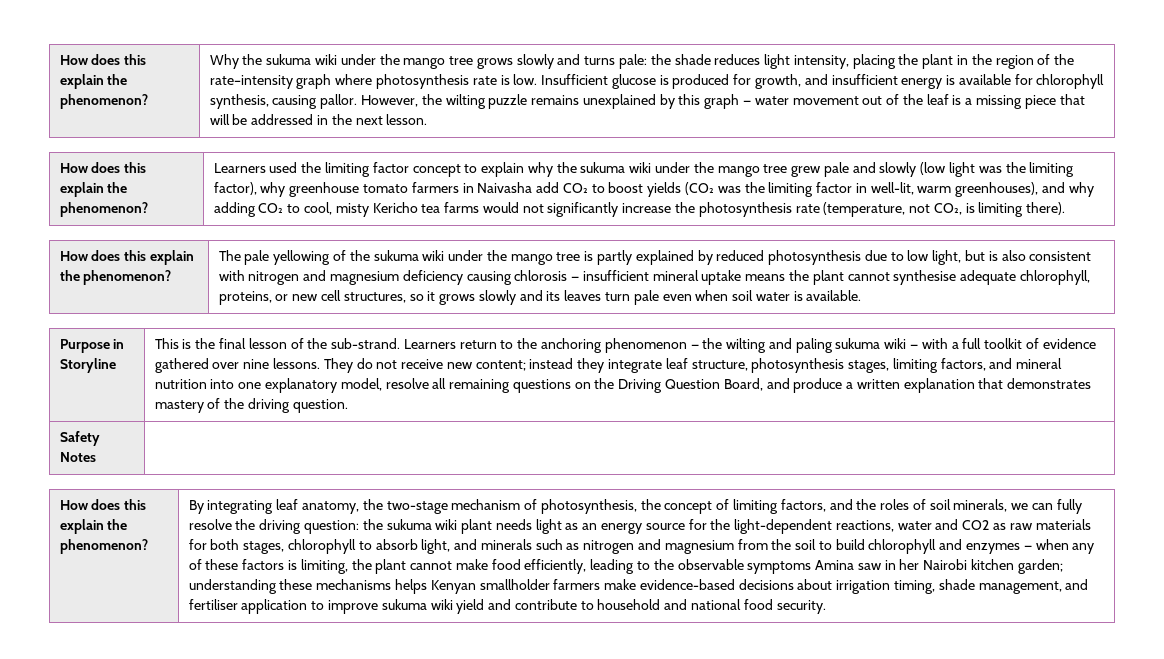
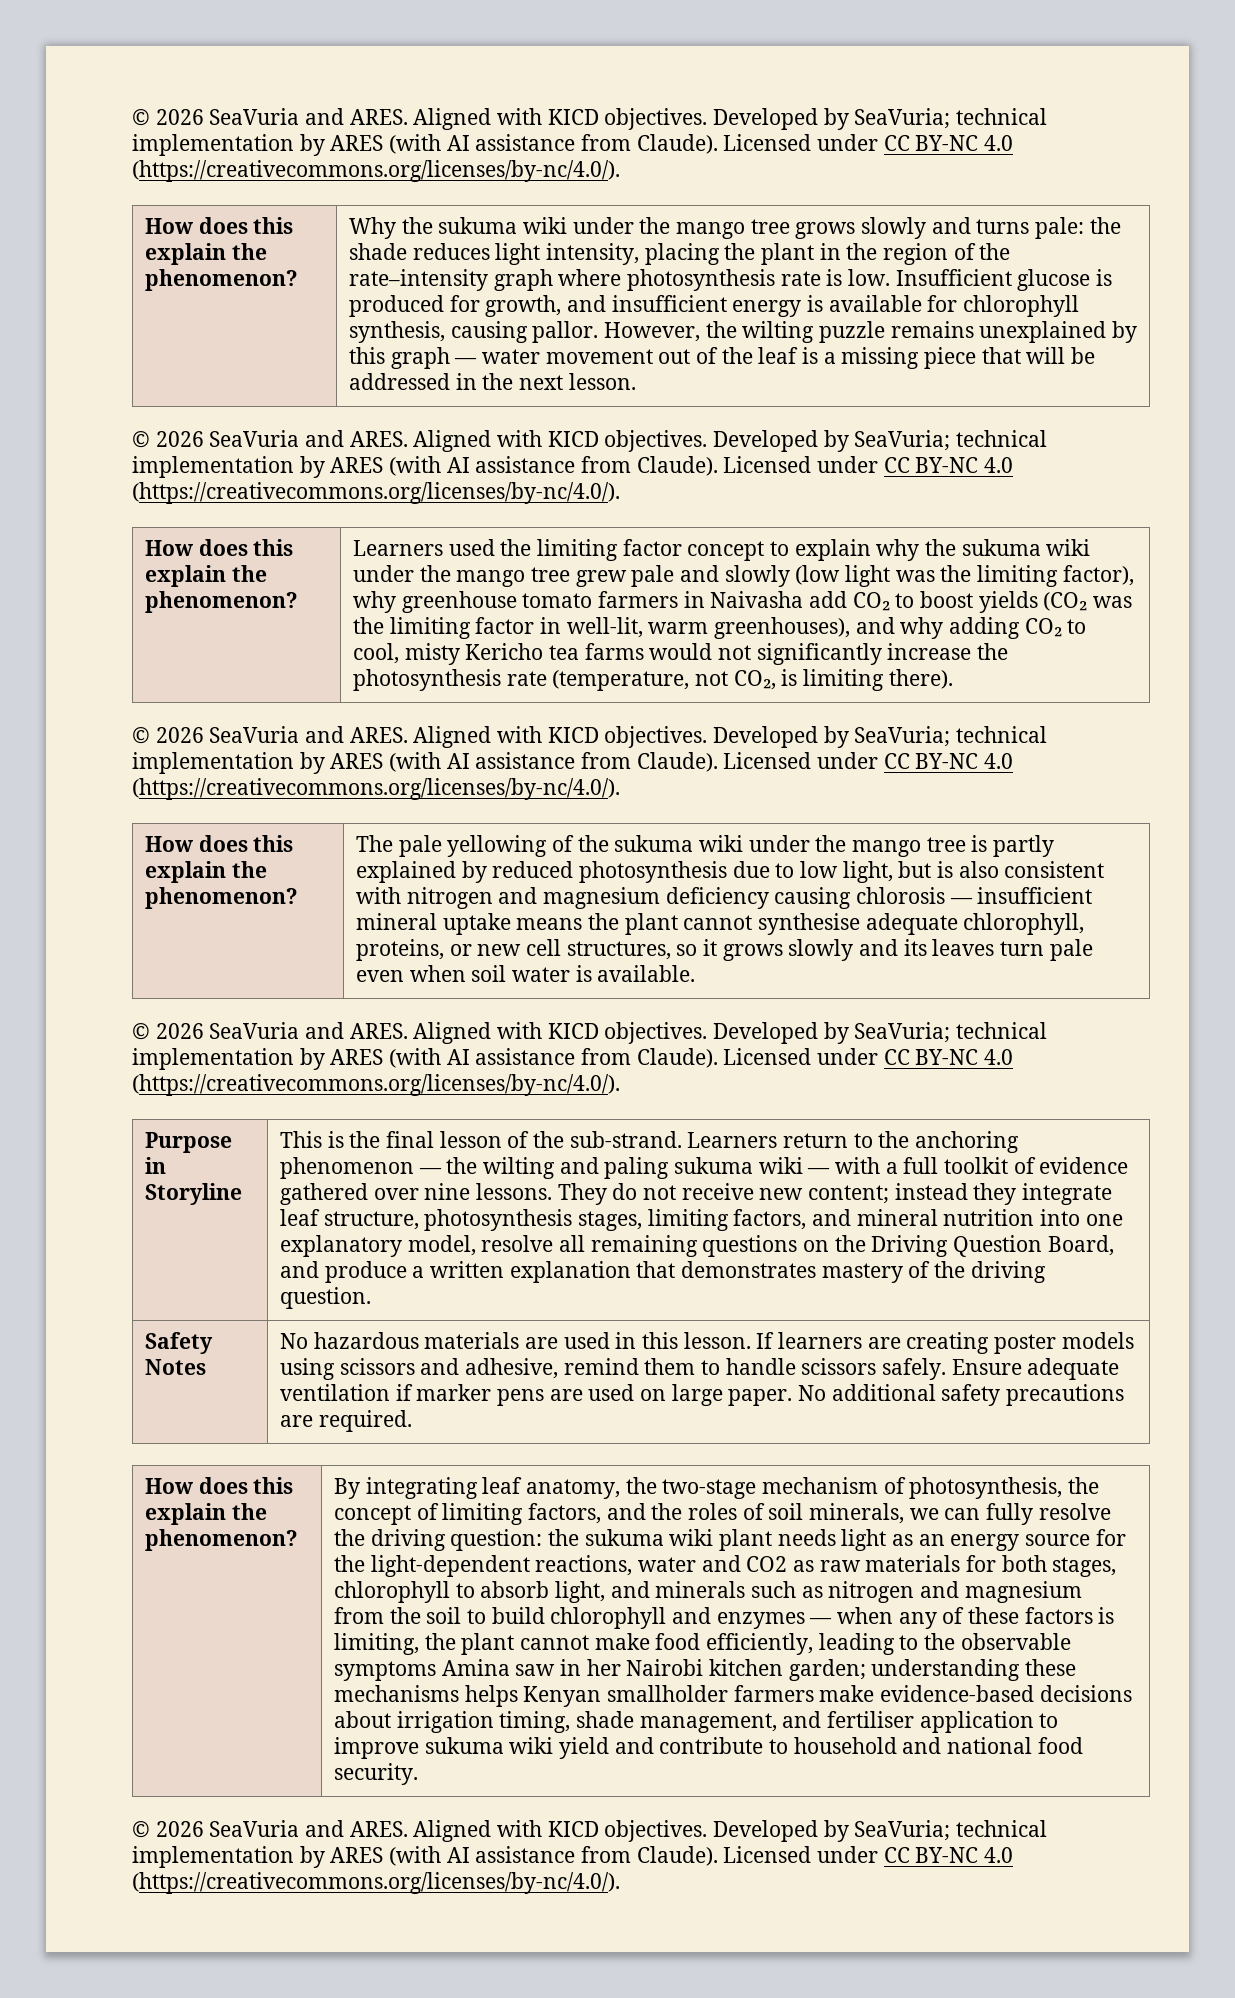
(59, 60) none -> [132,108,1048,130] [132,134,1014,156] [132,160,620,182] © 2026 SeaVuria and ARES. Aligned with KICD objectives. Developed by SeaVuria; technical implementation by ARES (with AI assistance from Claude). Licensed under CC BY-NC 4.0 (https://creativecommons.org/licenses/by-nc/4.0/). //
(428, 119) none -> [132,430,1048,452] [132,456,1014,478] [132,482,620,504] // © 2026 SeaVuria and ARES. Aligned with KICD objectives. Developed by SeaVuria; technical implementation by ARES (with AI assistance from Claude). Licensed under CC BY-NC 4.0 (https://creativecommons.org/licenses/by-nc/4.0/).
(1066, 208) none -> [132,726,1048,748] [132,752,1014,774] [132,778,620,800] // © 2026 SeaVuria and ARES. Aligned with KICD objectives. Developed by SeaVuria; technical implementation by ARES (with AI assistance from Claude). Licensed under CC BY-NC 4.0 (https://creativecommons.org/licenses/by-nc/4.0/).
(862, 295) none -> [132,1022,1048,1044] [132,1048,1014,1070] [132,1074,620,1096] // © 2026 SeaVuria and ARES. Aligned with KICD objectives. Developed by SeaVuria; technical implementation by ARES (with AI assistance from Claude). Licensed under CC BY-NC 4.0 (https://creativecommons.org/licenses/by-nc/4.0/).
(96, 457) none -> [279,1332,1134,1354] [279,1358,1120,1380] [279,1384,1124,1406] [279,1410,412,1432] No hazardous materials are used in this lesson. If learners are creating poster models using scissors and adhesive, remind them to handle scissors safely. Ensure adequate ventilation if marker pens are used on large paper. No additional safety precautions are required.
(826, 607) none -> [132,1820,1048,1842] [132,1846,1014,1868] [132,1872,620,1894] // © 2026 SeaVuria and ARES. Aligned with KICD objectives. Developed by SeaVuria; technical implementation by ARES (with AI assistance from Claude). Licensed under CC BY-NC 4.0 (https://creativecommons.org/licenses/by-nc/4.0/).

